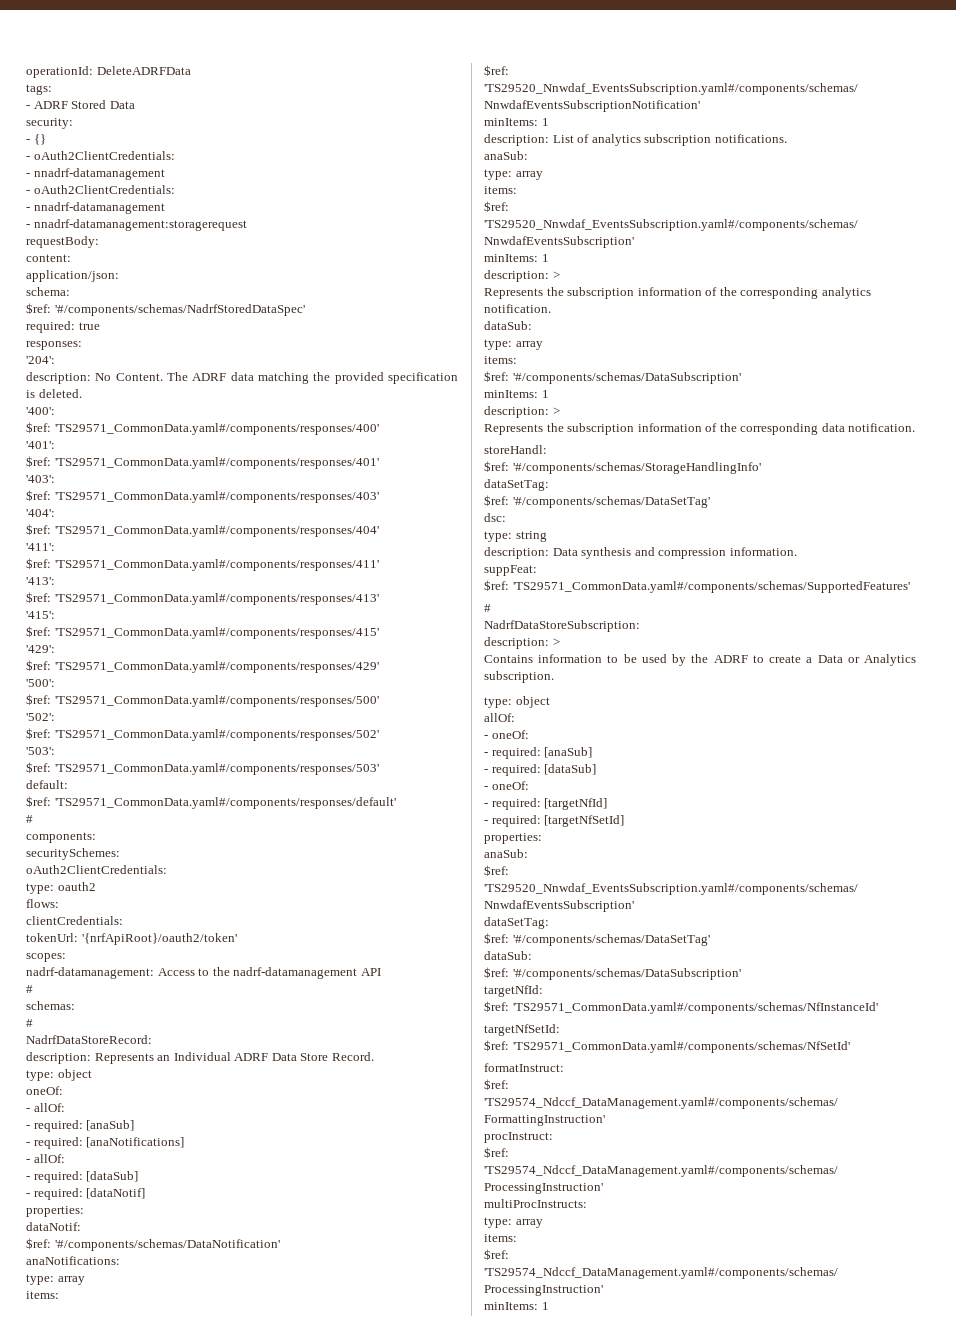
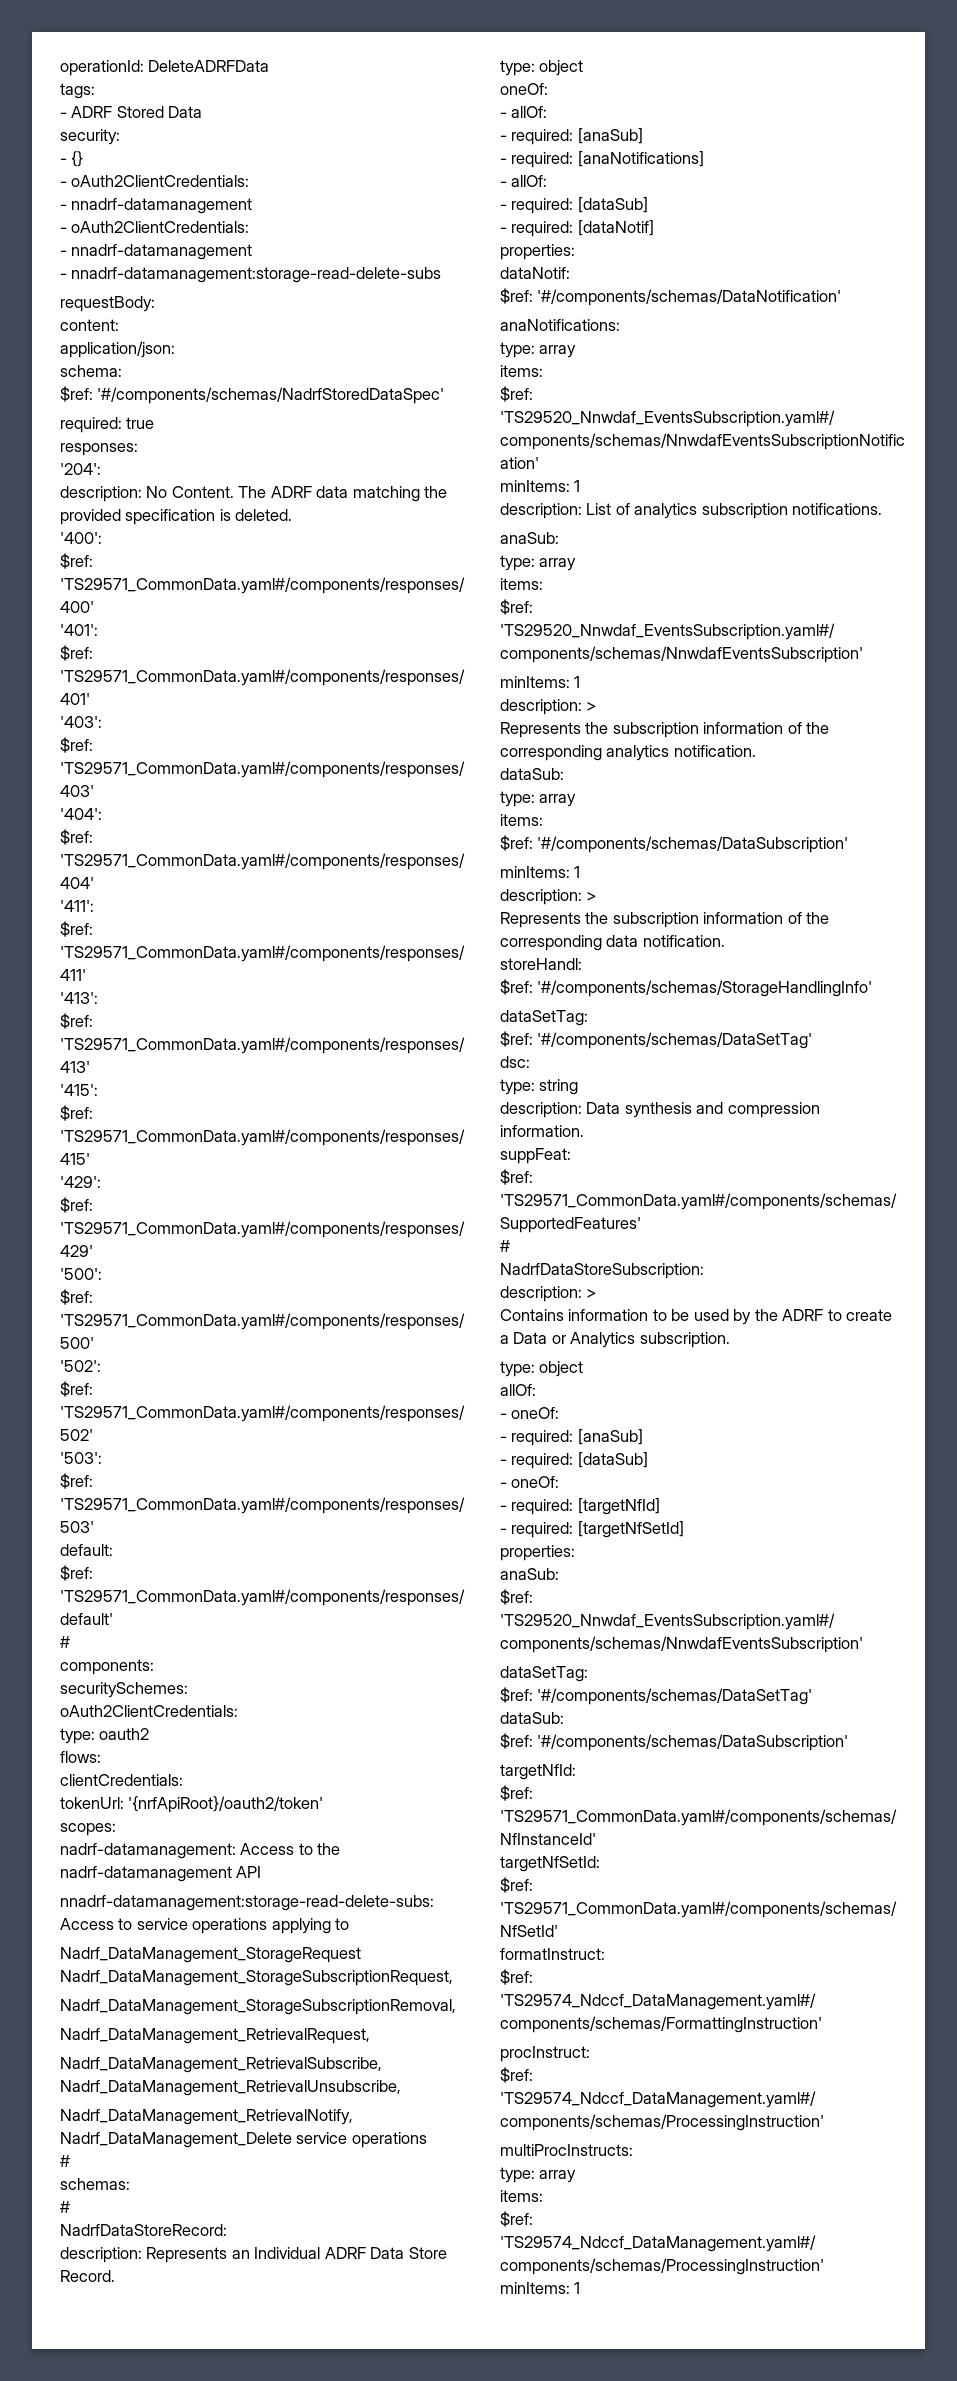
[33,219,247,231] nnadrf-datamanagement:storagerequest -> [71,267,442,283] nnadrf-datamanagement:storage-read-delete-subs
(381, 972) none -> [60,1895,434,1911] [60,1918,350,1934] [60,1947,361,1963] [60,1970,453,1986] [60,1999,456,2015] [60,2028,370,2044] [60,2057,382,2073] [60,2080,401,2096] [60,2109,353,2125] [60,2132,427,2148] // nnadrf-datamanagement:storage-read-delete-subs: Access to service operations applying to // Nadrf_DataManagement_StorageRequest Nadrf_DataManagement_StorageSubscriptionRequest, // Nadrf_DataManagement_StorageSubscriptionRemoval, // Nadrf_DataManagement_RetrievalRequest, // Nadrf_DataManagement_RetrievalSubscribe, Nadrf_DataManagement_RetrievalUnsubscribe, // Nadrf_DataManagement_RetrievalNotify, Nadrf_DataManagement_Delete service operations

